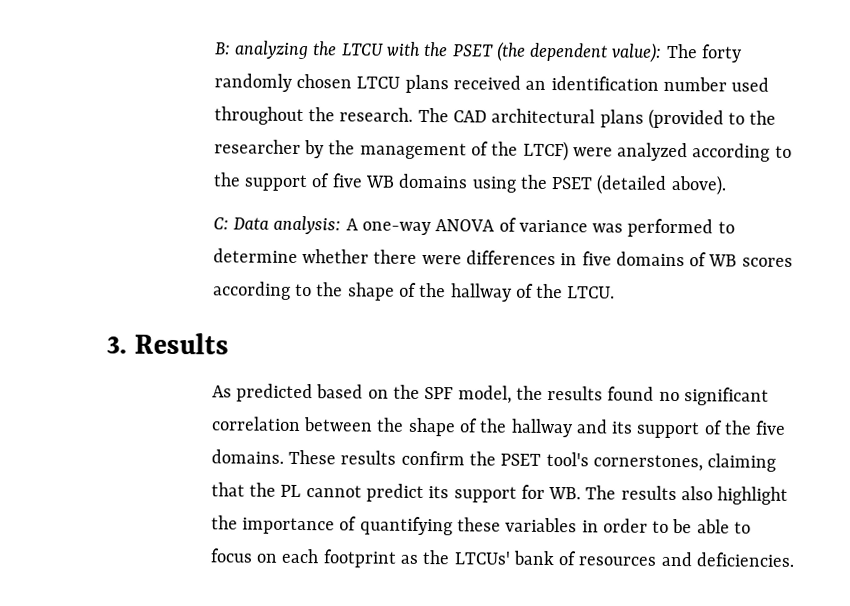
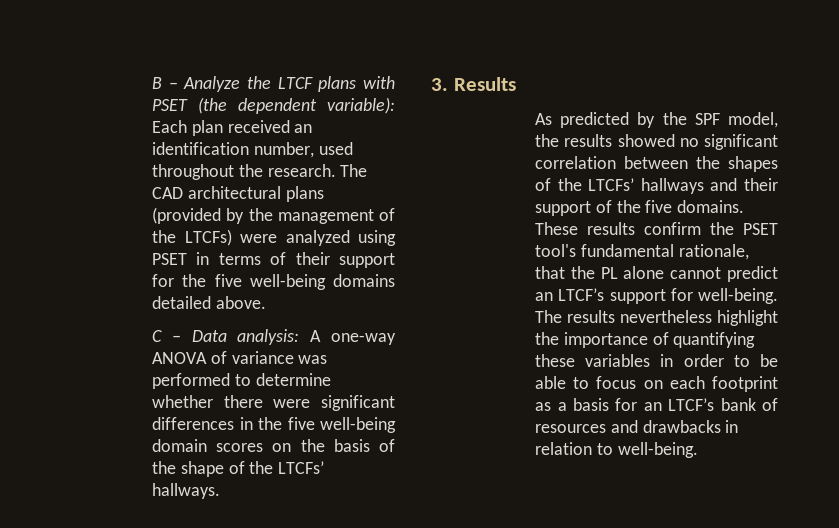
[213,40,742,63] [213,73,449,94] B: analyzing the LTCU with the PSET (the dependent value): The forty randomly chosen LTCU plans -> [152,76,395,92] [152,97,395,114] [152,120,223,136] B – Analyze the LTCF plans with PSET (the dependent variable): Each plan
[662,76,727,92] number -> [253,142,314,158] number,
[728,110,777,125] [213,139,301,154] to the researcher -> (222, 215) none
[522,140,569,162] LTCF) -> [184,229,232,246] LTCFs)
[692,143,792,162] [212,172,727,196] [212,217,229,230] according to the support of five WB domains using the PSET (detailed above). // C: -> [358,230,396,246] [152,252,395,268] [152,274,396,290] [152,296,266,309] [152,330,181,342] using PSET in terms of their support for the five well-being domains detailed above. // C –
(462, 259) none -> [321,395,395,411] significant
[581,251,793,267] [212,281,616,302] five domains of WB scores according to the shape of the hallway of the LTCU. -> [258,417,396,433] [152,439,395,452] [152,461,324,477] [152,483,221,499] the five well-being domain scores on the basis of the shape of the LTCFs’ hallways.
[316,384,389,399] based on -> [637,112,656,128] by
[607,386,655,401] found -> [617,134,675,147] showed
[407,417,634,438] shape of the hallway and its -> [728,156,778,172] [535,178,778,194] shapes of the LTCFs’ hallways and their
[592,453,777,472] cornerstones, claiming -> [580,244,749,260] fundamental rationale,
(302, 491) none -> [623,266,665,279] alone
[428,484,582,503] its support for WB. -> [535,288,778,304] an LTCF’s support for well-being.
[680,486,713,501] also -> [620,310,713,323] nevertheless
[422,549,795,567] the LTCUs' bank of resources and deficiencies. -> [557,398,778,411] [535,420,739,433] [535,442,698,458] a basis for an LTCF’s bank of resources and drawbacks in relation to well-being.

